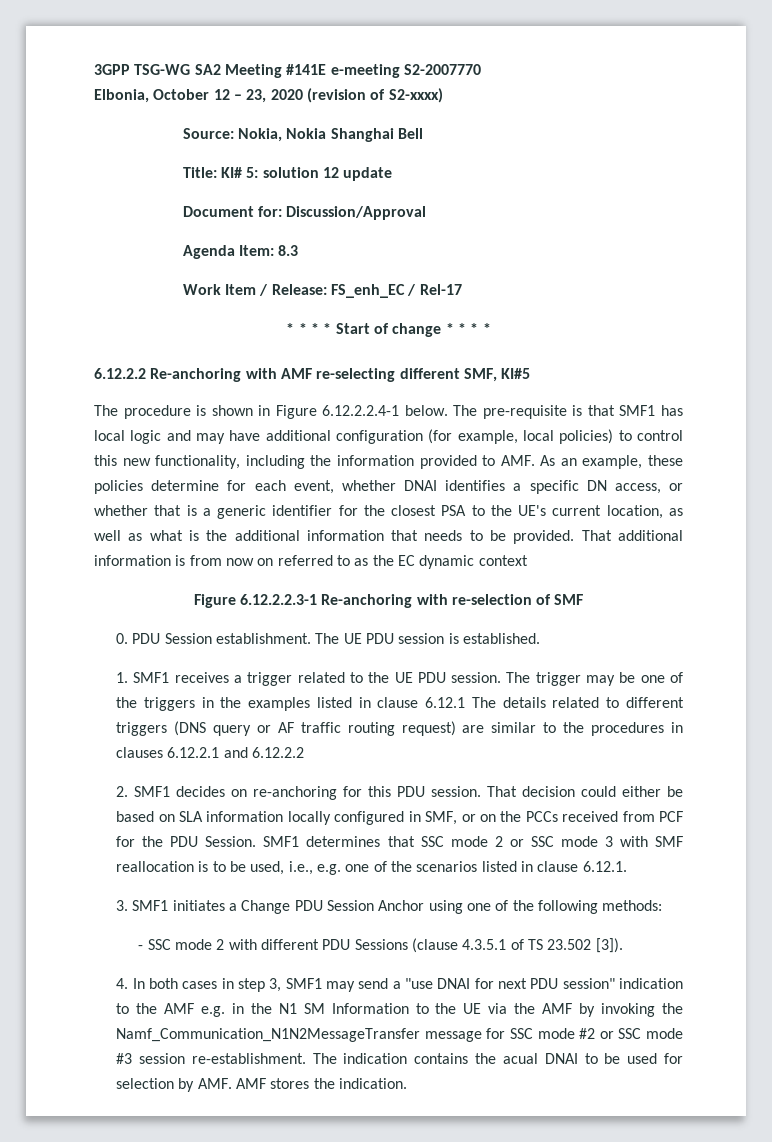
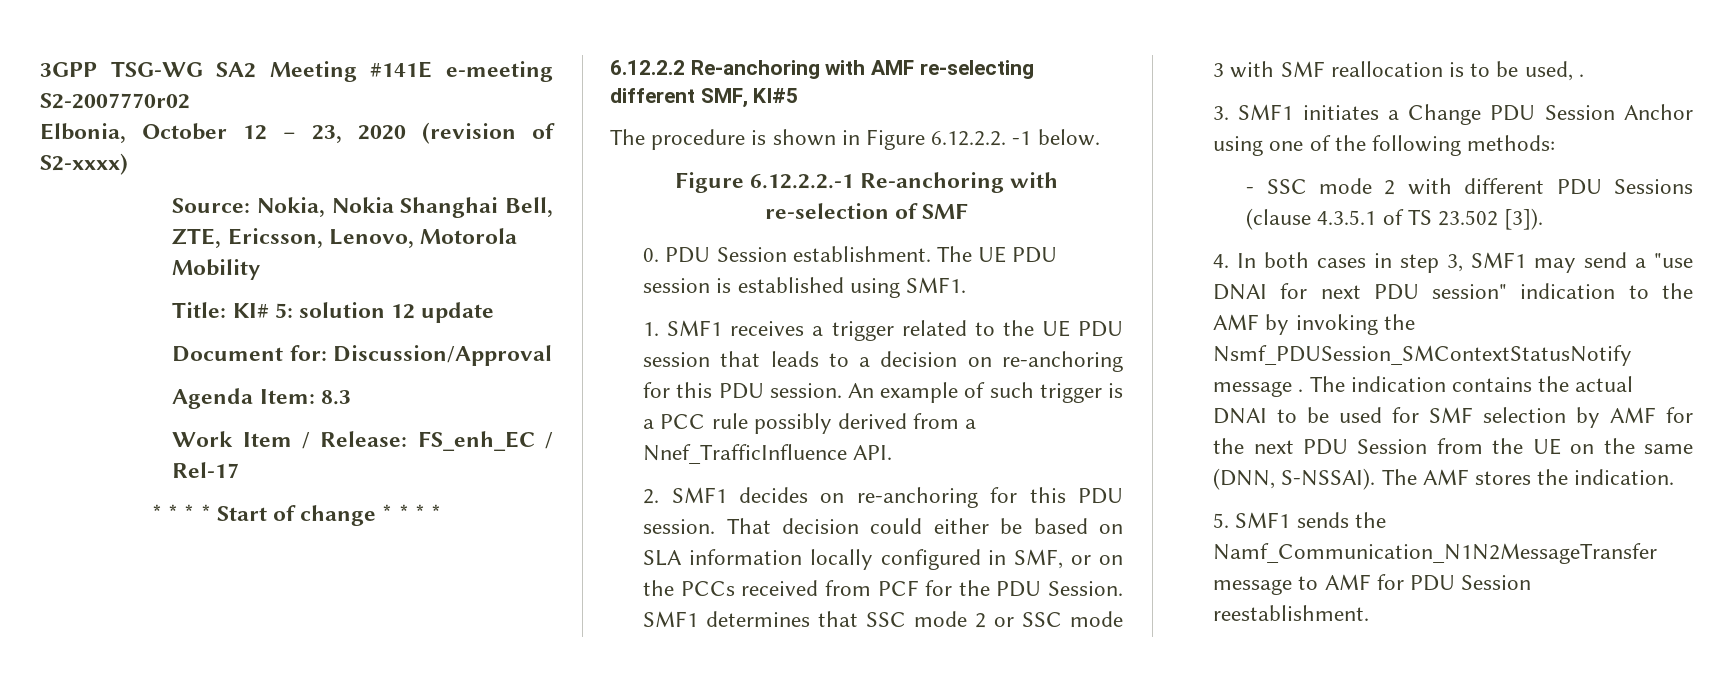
[403,64,481,75] S2-2007770 -> [40,93,190,109] S2-2007770r02
[397,128,423,139] Bell -> [504,197,553,217] [172,228,518,248] [172,259,261,280] Bell, ZTE, Ericsson, Lenovo, Motorola Mobility
[322,405,400,416] 6.12.2.2.4-1 -> [931,131,1032,146] 6.12.2.2. -1
[453,405,684,419] [94,429,683,444] [94,455,683,469] [94,480,683,494] [94,505,683,519] [94,530,684,544] [94,555,528,569] [193,594,317,608] The pre-requisite is that SMF1 has local logic and may have additional configuration (for example, local policies) to control this new functionality, including the information provided to AMF. As an example, these policies determine for each event, whether DNAI identifies a specific DN access, or whether that is a generic identifier for the closest PSA to the UE's current location, as well as what is the additional information that needs to be provided. That additional information is from now on referred to as the EC dynamic context // Figure 6.12.2.2.3-1 -> [674,172,854,193] // Figure 6.12.2.2.-1
[463,633,541,644] established. -> [737,277,966,298] established using SMF1.
[451,672,683,686] [116,697,684,711] [116,721,683,736] [116,747,305,758] session. The trigger may be one of the triggers in the examples listed in clause 6.12.1 The details related to different triggers (DNS query or AF traffic routing request) are similar to the procedures in clauses 6.12.2.1 and 6.12.2.2 -> [643,351,1123,372] [643,382,1123,403] [643,413,977,434] [643,444,893,464] session that leads to a decision on re-anchoring for this PDU session. An example of such trigger is a PCC rule possibly derived from a Nnef_TrafficInfluence API.
[288,861,627,875] i.e., e.g. one of the scenarios listed in clause 6.12.1. -> [1578,74,1584,77] .
[200,1003,683,1017] [116,1028,683,1042] [116,1053,306,1064] e.g. in the N1 SM Information to the UE via the AMF by invoking the Namf_Communication_N1N2MessageTransfer message for SSC mode #2 or SSC mode #3 session re-establishment. -> [1265,314,1415,335] [1213,345,1633,366] [1213,381,1304,397] by invoking the Nsmf_PDUSession_SMContextStatusNotify message .
[502,1053,538,1064] acual -> [1575,376,1634,392] actual
(683, 1058) none -> [1429,407,1474,423] SMF
[197,1078,408,1089] AMF. AMF stores the indication. -> [1610,407,1693,423] [1213,438,1693,455] [1213,468,1675,490] [1213,512,1386,528] [1213,543,1658,564] [1213,574,1532,595] [1213,605,1370,621] AMF for the next PDU Session from the UE on the same (DNN, S-NSSAI). The AMF stores the indication. // 5. SMF1 sends the Namf_Communication_N1N2MessageTransfer message to AMF for PDU Session reestablishment.

